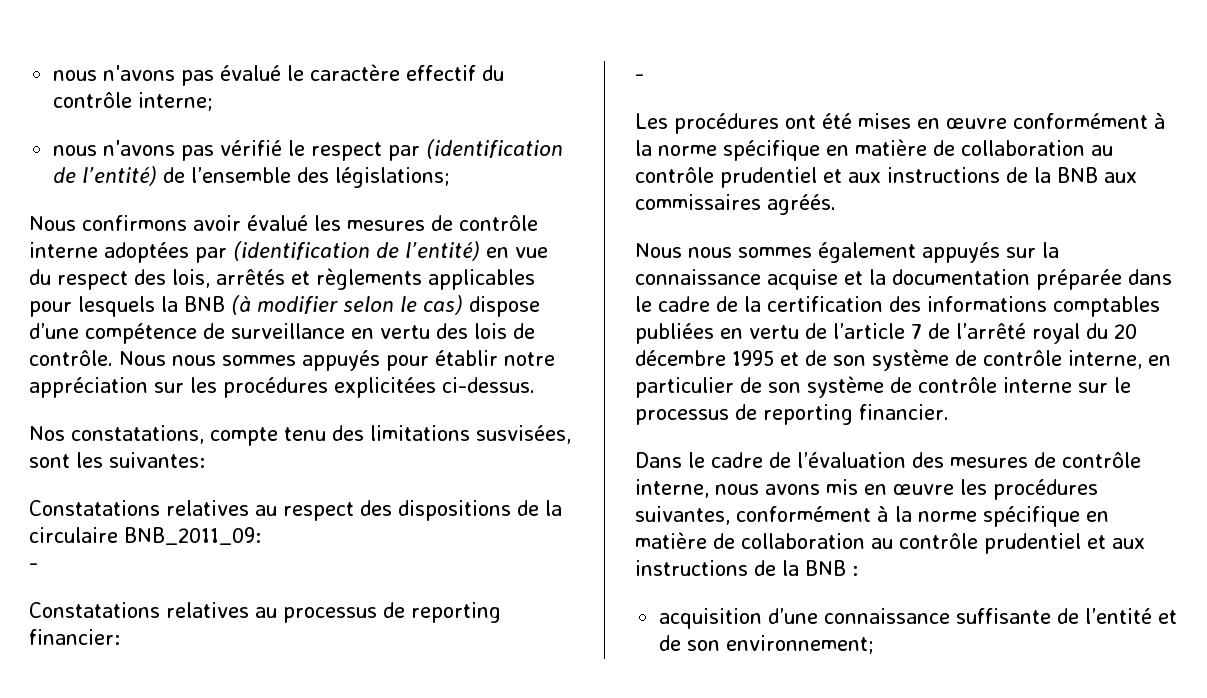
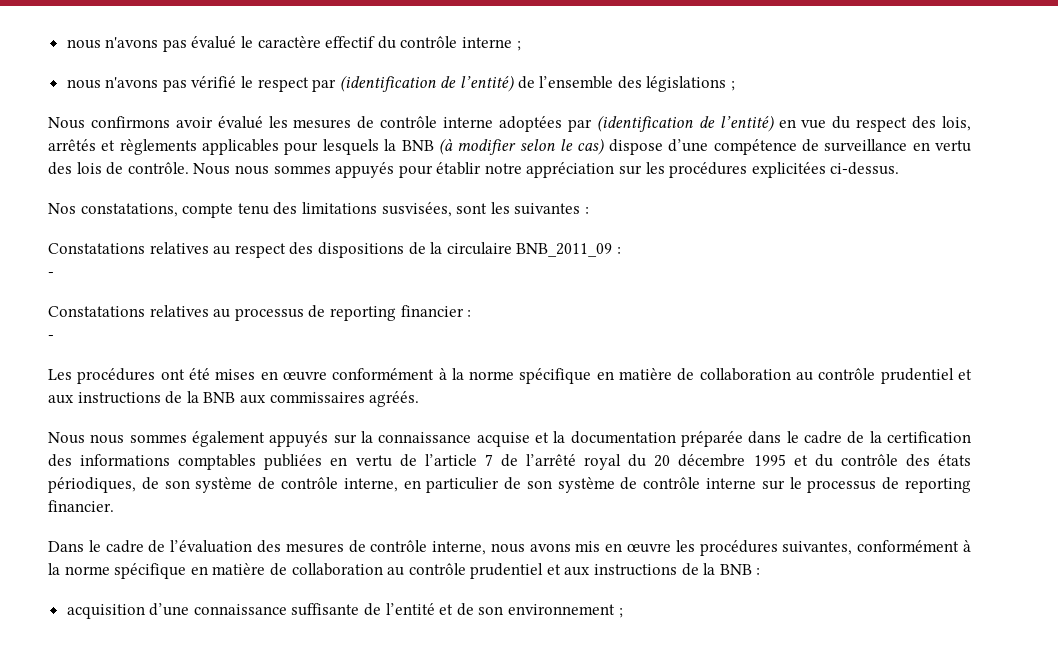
[138,92,214,111] interne; -> [462,37,521,51] interne ;
[335,167,451,188] législations; -> [646,76,735,92] législations ;
[109,452,205,468] suivantes: -> [514,203,589,215] suivantes :
[124,527,261,545] BNB_2011_09: -> [516,243,621,257] BNB_2011_09 :
[29,629,120,645] financier: -> [400,305,472,317] financier :
(799, 359) none -> [814,454,972,467] [48,477,136,493] du contrôle des états périodiques,
[726,635,875,654] environnement; -> [508,604,623,618] environnement ;

